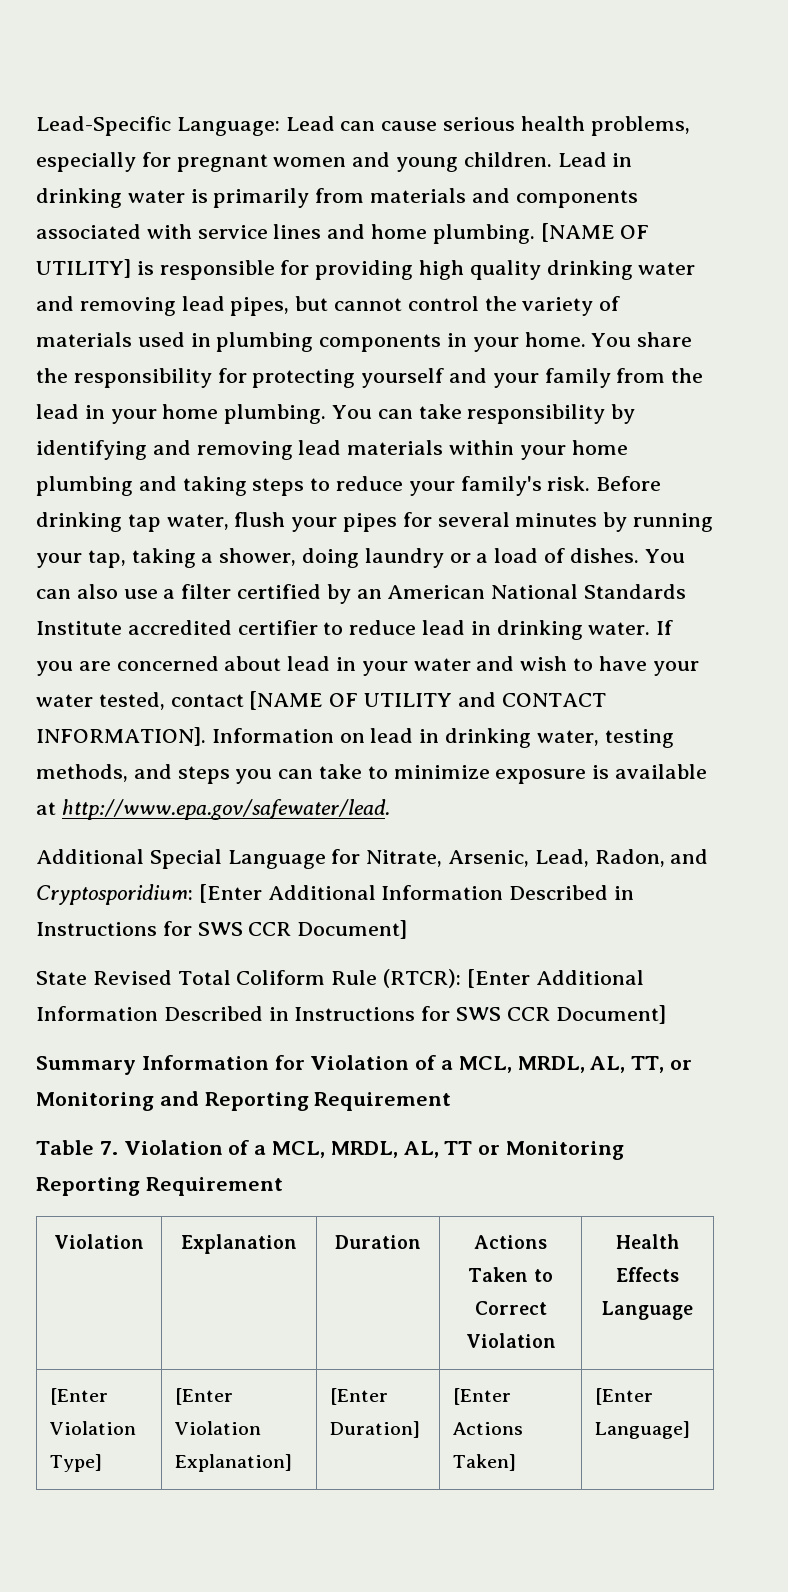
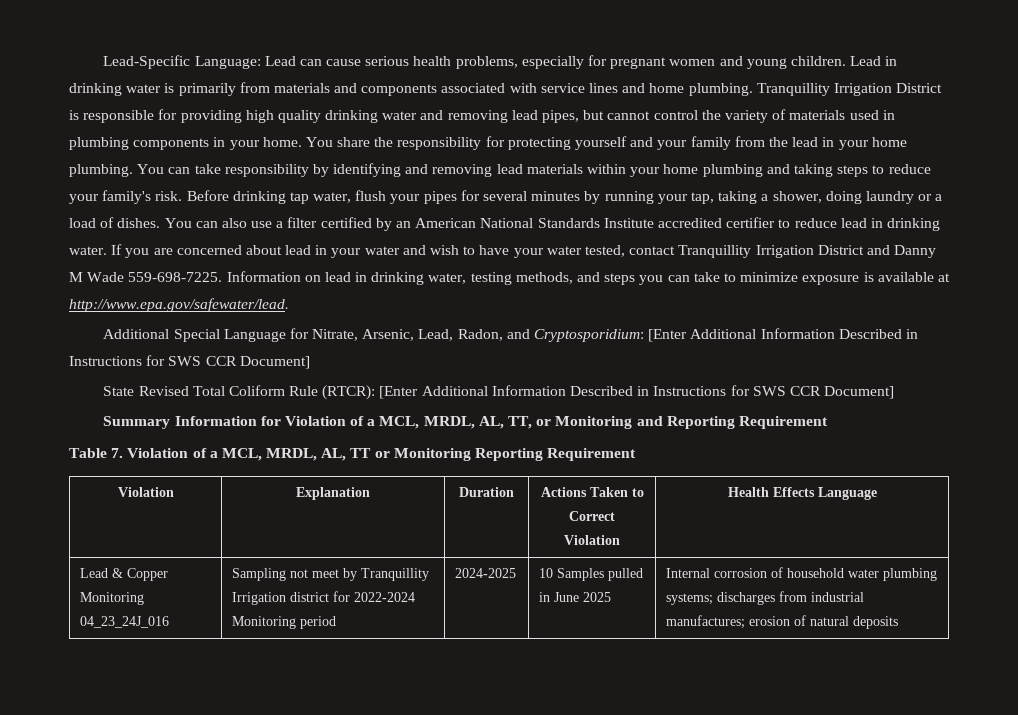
[540,223,650,242] [36,259,131,278] [NAME OF UTILITY] -> [756,83,943,96] Tranquillity Irrigation District
[249,691,606,710] [36,727,206,746] [NAME OF UTILITY and CONTACT INFORMATION]. -> [678,245,937,258] [69,272,223,282] Tranquillity Irrigation District and Danny M Wade 559-698-7225.
[50,1388,109,1405] [49,1421,137,1435] [50,1454,103,1472] [175,1388,234,1405] [174,1421,262,1435] [175,1454,293,1472] [330,1388,389,1405] [330,1421,421,1438] [453,1388,512,1405] [453,1422,524,1435] [453,1454,517,1471] [595,1388,654,1405] [595,1421,691,1439] [Enter Violation Type] | [Enter Violation Explanation] | [Enter Duration] | [Enter Actions Taken] | [Enter Language] -> [80,568,169,581] [80,592,145,605] [80,616,170,628] [232,568,430,581] [232,591,416,605] [232,616,337,629] [455,568,517,578] [539,568,644,581] [539,592,612,602] [666,567,938,581] [666,591,865,605] [666,615,899,629] Lead & Copper Monitoring 04_23_24J_016 | Sampling not meet by Tranquillity Irrigation district for 2022-2024 Monitoring period | 2024-2025 | 10 Samples pulled in June 2025 | Internal corrosion of household water plumbing systems; discharges from industrial manufactures; erosion of natural deposits

